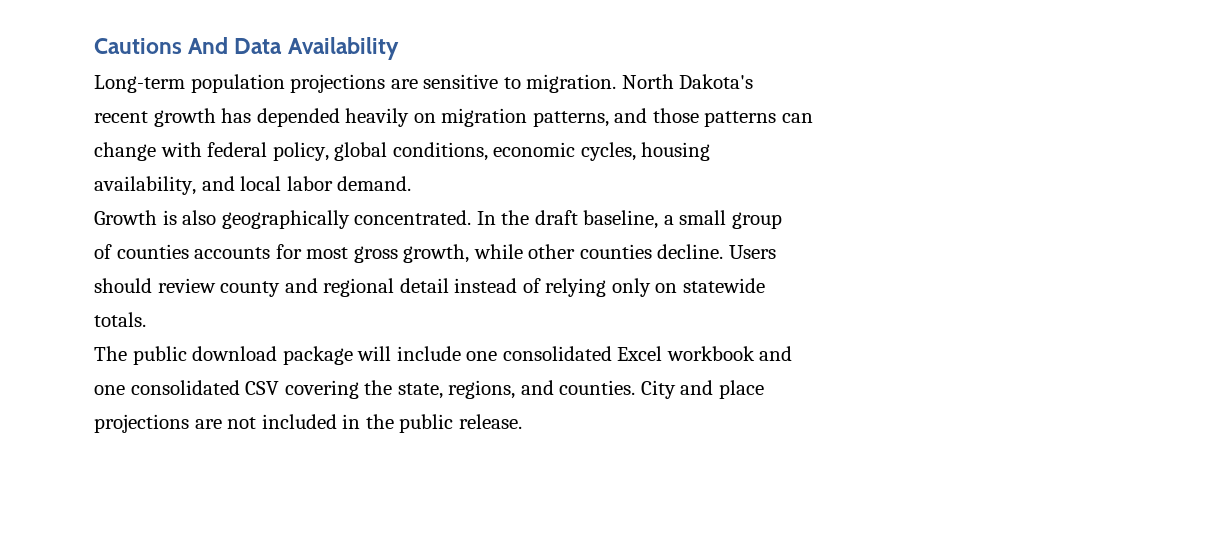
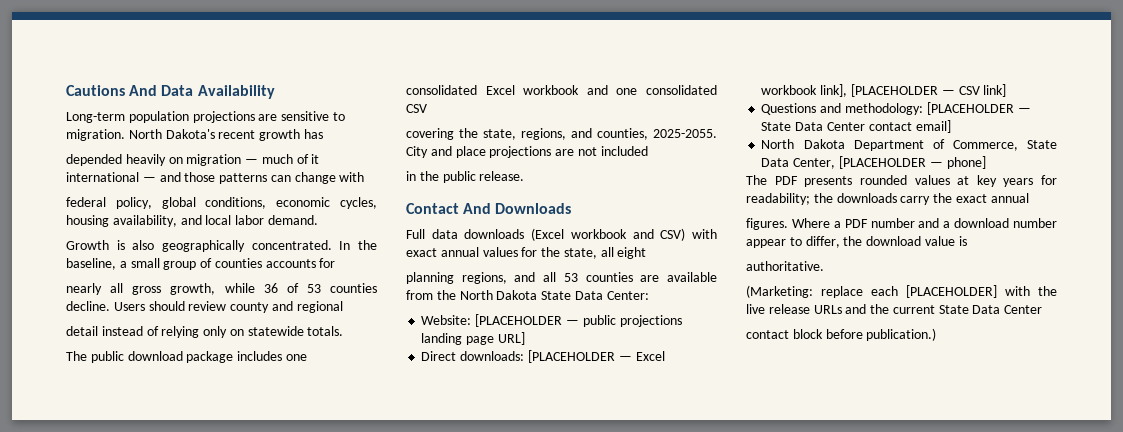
(754, 81) // -> (215, 134) none
(252, 115) none -> (323, 134) //
[532,111,609,127] patterns, -> [245,154,320,164] [66,172,156,182] — much of it international —
(813, 118) // -> (291, 178) none
(202, 149) none -> (365, 177) //
(711, 151) // -> (109, 221) none
[534,210,578,225] draft -> (377, 245) none
(782, 220) // -> (197, 265) none
[306,247,349,259] most -> [66,283,124,295] // nearly all
[528,244,576,259] other -> [263,283,321,293] 36 of 53
(776, 252) // -> (145, 306) none
(395, 287) none -> (343, 307) //
(765, 285) // -> (304, 331) none
[357,346,461,361] will include -> [237,351,283,361] includes
(793, 353) // -> (608, 90) none
(280, 388) none -> (427, 108) //
[559,380,636,395] counties. -> [597,128,717,140] counties, 2025-2055.
(764, 389) // -> (486, 152) none
(337, 421) none -> (648, 151) //
(522, 421) none -> [406,203,572,214] [406,228,717,241] [406,247,647,259] [406,272,717,284] [406,290,649,300] [421,314,682,327] [421,332,525,345] [421,350,665,363] [761,84,1007,97] [761,102,1031,115] [761,120,951,133] [761,139,1057,151] [761,156,986,169] [746,175,1057,187] [746,193,1029,205] [746,218,1057,230] [746,236,967,248] [746,261,824,271] [746,285,1057,298] [746,304,1043,314] [746,328,937,341] // Contact And Downloads // Full data downloads (Excel workbook and CSV) with exact annual values for the state, all eight // planning regions, and all 53 counties are available from the North Dakota State Data Center: // Website: [PLACEHOLDER — public projections landing page URL] // Direct downloads: [PLACEHOLDER — Excel workbook link], [PLACEHOLDER — CSV link] // Questions and methodology: [PLACEHOLDER — State Data Center contact email] // North Dakota Department of Commerce, State Data Center, [PLACEHOLDER — phone] // The PDF presents rounded values at key years for readability; the downloads carry the exact annual // figures. Where a PDF number and a download number appear to differ, the download value is // authoritative. // (Marketing: replace each [PLACEHOLDER] with the live release URLs and the current State Data Center // contact block before publication.)

